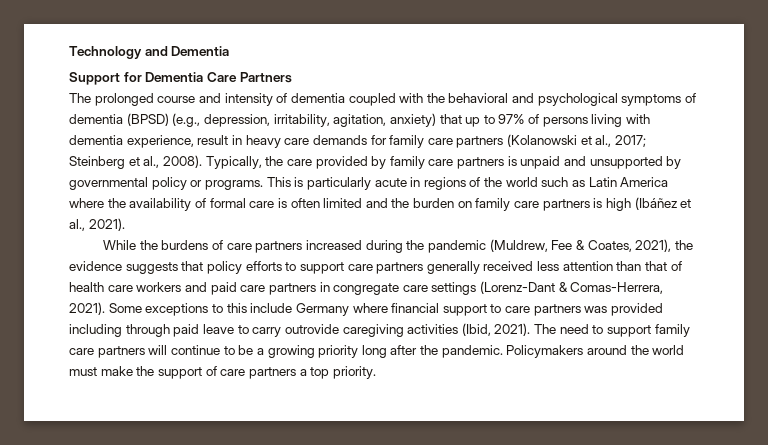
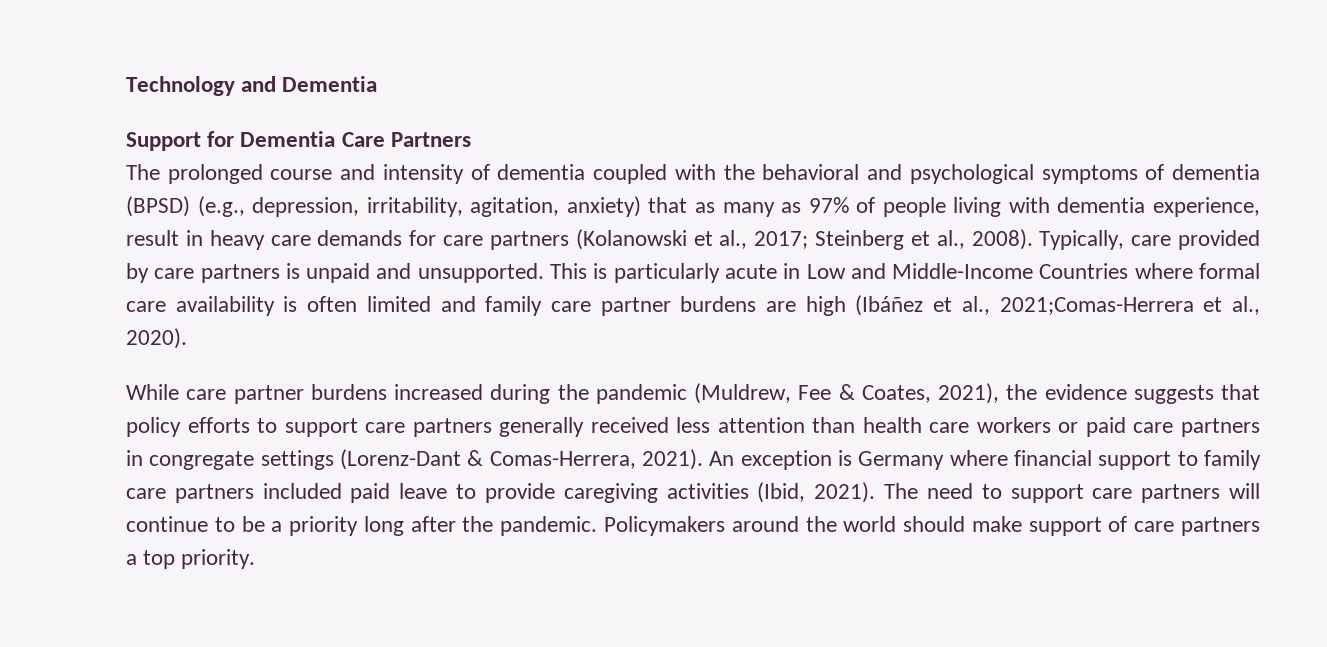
[465,115,495,127] up to -> [694,202,802,217] as many as
[542,117,588,127] persons -> [882,197,946,217] people
[389,135,425,148] family -> (437, 238) none
[265,156,284,166] the -> (1125, 240) none
[389,156,425,169] family -> (149, 273) none
[589,156,682,169] [69,177,263,190] unsupported by governmental policy or programs. -> [417,263,544,283] unsupported.
[423,177,669,190] [69,198,206,211] regions of the world such as Latin America where the availability of -> [806,263,1193,279] Low and Middle-Income Countries where
(275, 204) none -> [175,296,275,316] availability
[391,197,692,211] [69,218,125,231] [103,240,303,253] the burden on family care partners is high (Ibáñez et al., 2021). // While the burdens of care partners -> [485,295,1261,316] [126,328,187,349] [126,384,387,404] family care partner burdens are high (Ibáñez et al., 2021;Comas-Herrera et al., 2020). // While care partner burdens
[645,261,682,271] that of -> (856, 425) none
[184,282,207,292] and -> [1058,422,1079,433] or
[402,285,428,292] care -> (255, 460) none
[108,303,293,316] Some exceptions to this include -> [709,450,852,470] An exception is
[505,303,664,316] [69,324,170,337] care partners was provided including through -> [1204,450,1261,470] [126,483,342,503] family care partners included
[252,324,339,337] carry outrovide -> [484,483,555,503] provide
[654,324,690,337] family -> (1084, 493) none
[267,345,315,358] growing -> (283, 526) none
[69,366,155,376] must make the -> [903,516,1022,532] should make

